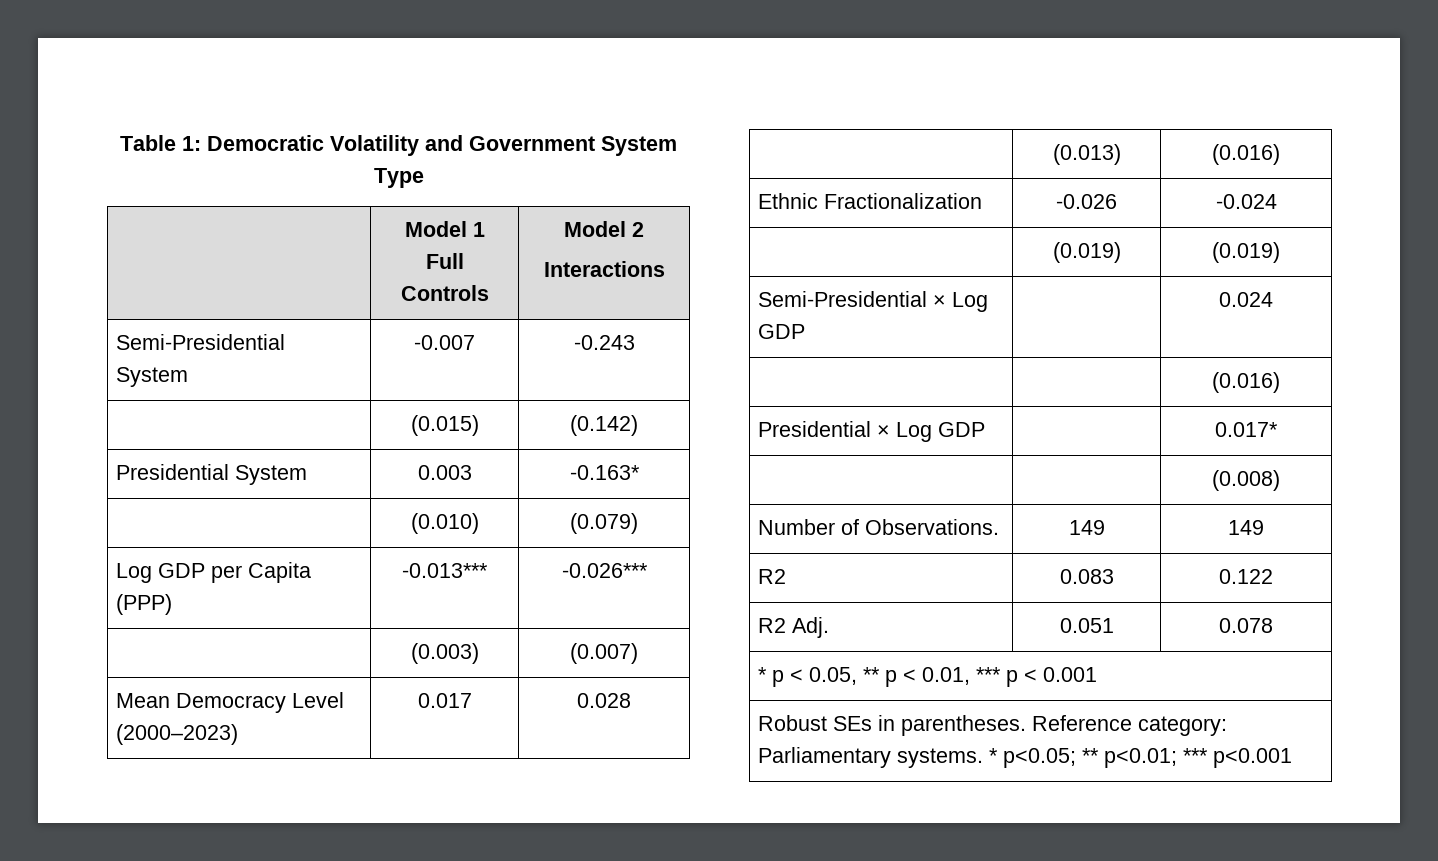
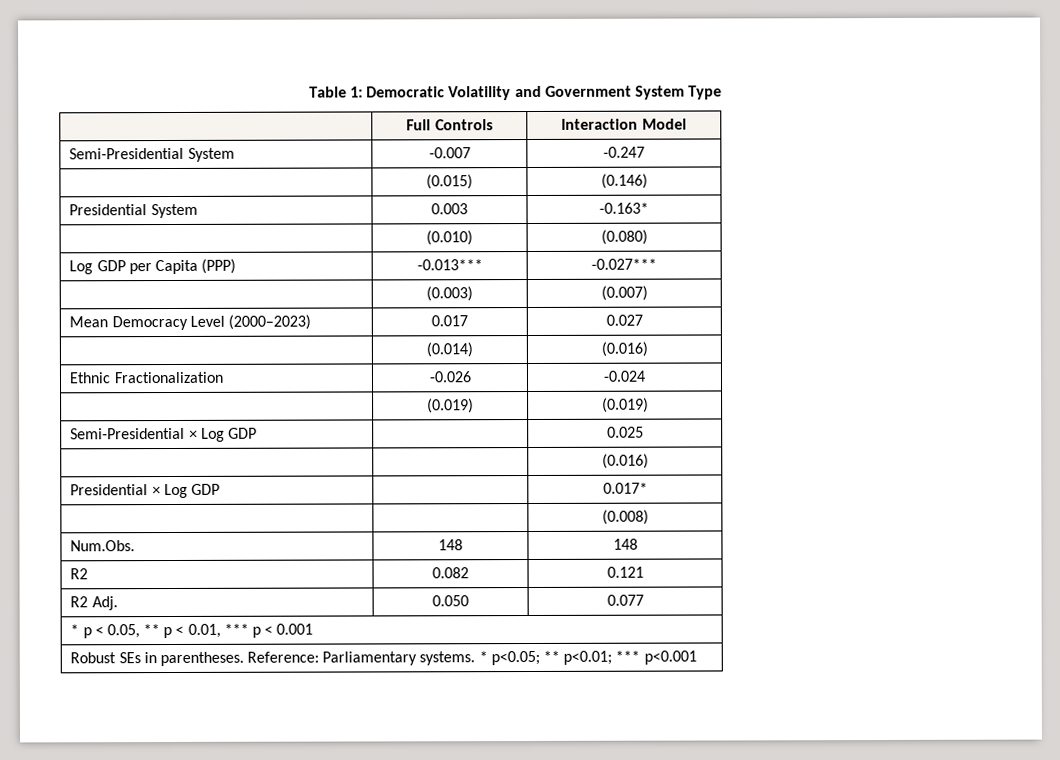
[404,221,485,237] Model 1 // -> (723, 92) none
[564,221,644,237] [543,261,665,277] Model 2 // Interactions -> [561,118,687,130] Interaction Model
[573,335,635,350] -0.243 -> [603,146,645,158] -0.247
[570,415,638,436] (0.142) -> [600,173,648,189] (0.146)
[570,513,638,534] (0.079) -> [600,229,648,245] (0.080)
[561,563,648,578] -0.026*** -> [591,258,657,270] -0.027***
[577,693,631,708] [1052,144,1121,165] 0.028 // | (0.013) -> [605,314,643,326] [426,342,474,358] 0.027 // | (0.014)
[1219,292,1273,307] 0.024 -> [606,426,644,438] 0.025
[758,519,1000,535] [1068,520,1105,535] [1228,520,1264,535] Number of Observations. | 149 | 149 -> [70,540,136,552] [438,539,464,551] [612,538,638,550] Num.Obs. | 148 | 148
[1059,569,1114,584] [1219,569,1273,584] 0.083 | 0.122 -> [432,567,470,579] [606,566,644,578] 0.082 | 0.121
[1059,618,1114,633] [1219,618,1273,633] 0.051 | 0.078 -> [432,595,470,607] [606,594,644,606] 0.050 | 0.077
[1032,715,1228,736] Reference category: -> [247,651,320,663] Reference:

